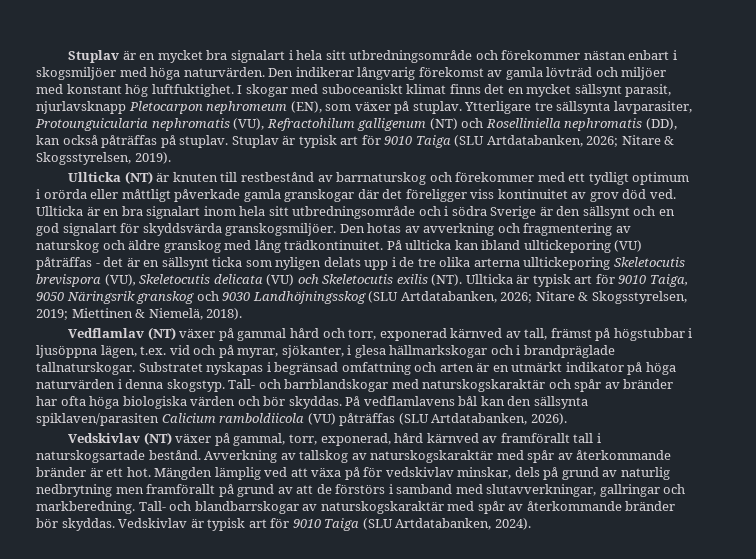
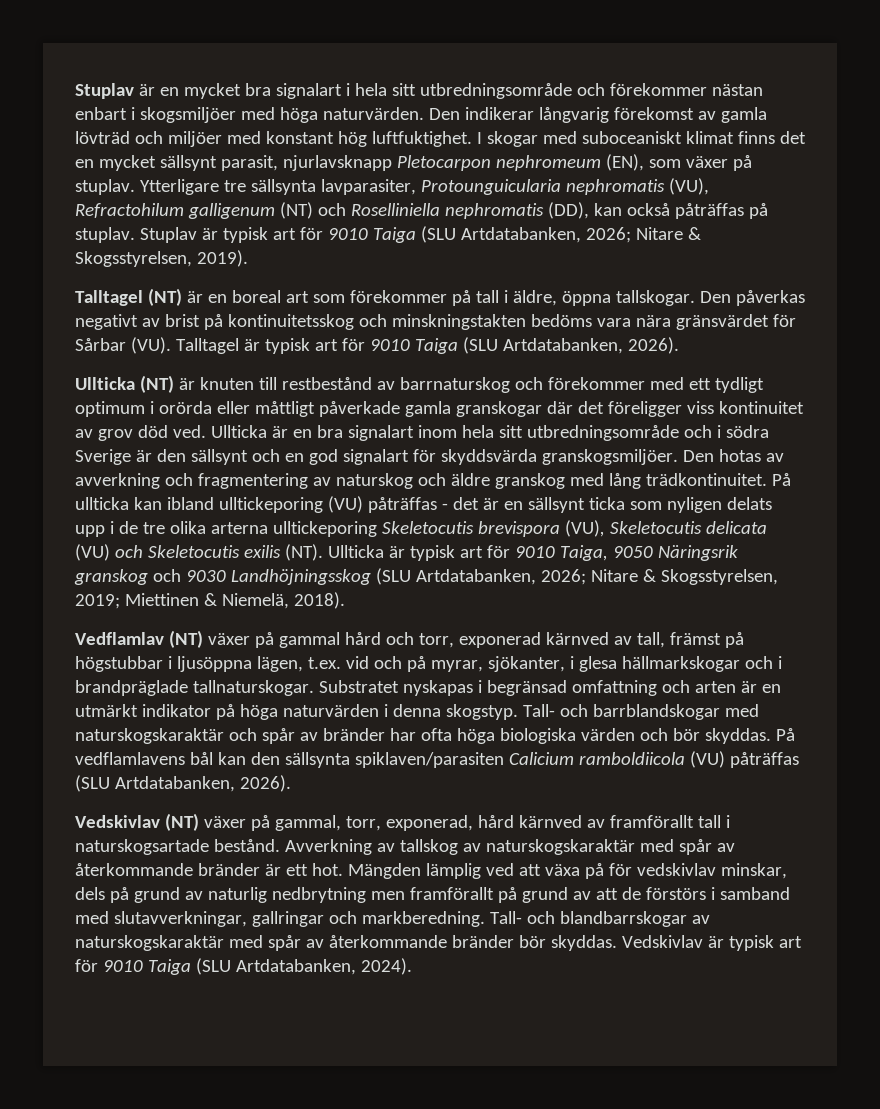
(171, 158) none -> [75,288,805,306] [75,314,796,330] [75,337,679,354] // Talltagel (NT) är en boreal art som förekommer på tall i äldre, öppna tallskogar. Den påverkas negativt av brist på kontinuitetsskog och minskningstakten bedöms vara nära gränsvärdet för Sårbar (VU). Talltagel är typisk art för 9010 Taiga (SLU Artdatabanken, 2026).

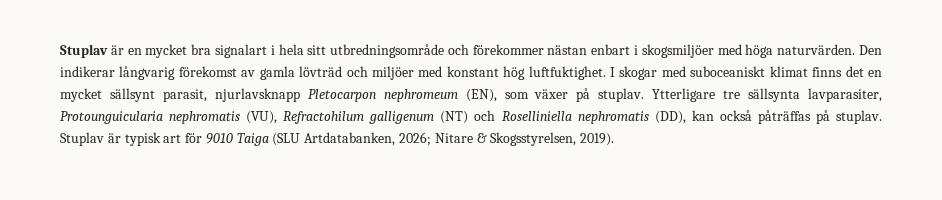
[75,288,805,306] [75,314,796,330] [75,337,679,354] [75,375,764,393] [75,401,804,417] [75,425,769,441] [75,449,784,465] [75,473,791,489] [75,496,772,513] [75,520,767,537] [75,544,738,561] [74,568,778,585] [75,592,345,609] [75,630,744,648] [75,656,782,672] [75,680,781,696] [75,704,759,720] [75,728,795,744] [75,751,799,768] [75,775,291,792] [75,813,730,831] [75,839,735,855] [75,863,787,879] [75,887,790,903] [75,911,710,927] [75,935,802,951] [75,958,412,975] // Talltagel (NT) är en boreal art som förekommer på tall i äldre, öppna tallskogar. Den påverkas negativt av brist på kontinuitetsskog och minskningstakten bedöms vara nära gränsvärdet för Sårbar (VU). Talltagel är typisk art för 9010 Taiga (SLU Artdatabanken, 2026). // Ullticka (NT) är knuten till restbestånd av barrnaturskog och förekommer med ett tydligt optimum i orörda eller måttligt påverkade gamla granskogar där det föreligger viss kontinuitet av grov död ved. Ullticka är en bra signalart inom hela sitt utbredningsområde och i södra Sverige är den sällsynt och en god signalart för skyddsvärda granskogsmiljöer. Den hotas av avverkning och fragmentering av naturskog och äldre granskog med lång trädkontinuitet. På ullticka kan ibland ulltickeporing (VU) påträffas - det är en sällsynt ticka som nyligen delats upp i de tre olika arterna ulltickeporing Skeletocutis brevispora (VU), Skeletocutis delicata (VU) och Skeletocutis exilis (NT). Ullticka är typisk art för 9010 Taiga, 9050 Näringsrik granskog och 9030 Landhöjningsskog (SLU Artdatabanken, 2026; Nitare & Skogsstyrelsen, 2019; Miettinen & Niemelä, 2018). // Vedflamlav (NT) växer på gammal hård och torr, exponerad kärnved av tall, främst på högstubbar i ljusöppna lägen, t.ex. vid och på myrar, sjökanter, i glesa hällmarkskogar och i brandpräglade tallnaturskogar. Substratet nyskapas i begränsad omfattning och arten är en utmärkt indikator på höga naturvärden i denna skogstyp. Tall- och barrblandskogar med naturskogskaraktär och spår av bränder har ofta höga biologiska värden och bör skyddas. På vedflamlavens bål kan den sällsynta spiklaven/parasiten Calicium ramboldiicola (VU) påträffas (SLU Artdatabanken, 2026). // Vedskivlav (NT) växer på gammal, torr, exponerad, hård kärnved av framförallt tall i naturskogsartade bestånd. Avverkning av tallskog av naturskogskaraktär med spår av återkommande bränder är ett hot. Mängden lämplig ved att växa på för vedskivlav minskar, dels på grund av naturlig nedbrytning men framförallt på grund av att de förstörs i samband med slutavverkningar, gallringar och markberedning. Tall- och blandbarrskogar av naturskogskaraktär med spår av återkommande bränder bör skyddas. Vedskivlav är typisk art för 9010 Taiga (SLU Artdatabanken, 2024). -> (615, 139) none

